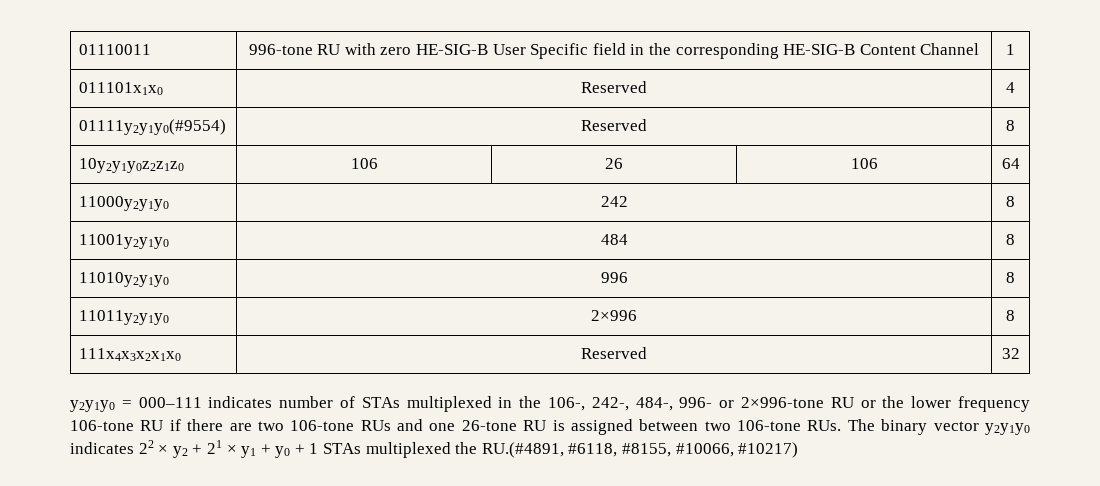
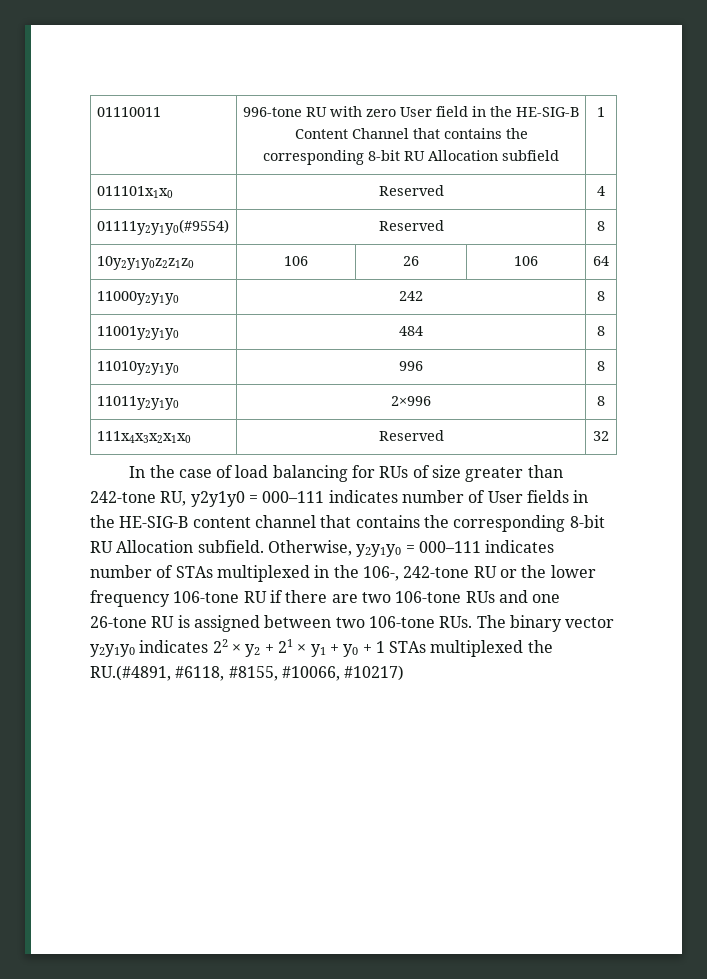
[416,43,589,59] HE-SIG-B User Specific -> [400,107,432,117] User
[675,43,779,59] corresponding -> (512, 111) none
(980, 49) none -> [412,128,528,139] [263,150,559,165] that contains the corresponding 8-bit RU Allocation subfield
(1020, 353) none -> [129,465,563,482] [90,490,589,507] [90,515,605,532] [90,540,352,556] In the case of load balancing for RUs of size greater than 242-tone RU, y2y1y0 = 000–111 indicates number of User fields in the HE-SIG-B content channel that contains the corresponding 8-bit RU Allocation subfield. Otherwise,
[591,397,824,411] 242-, 484-, 996- or 2×996-tone -> [403,566,470,578] 242-tone

